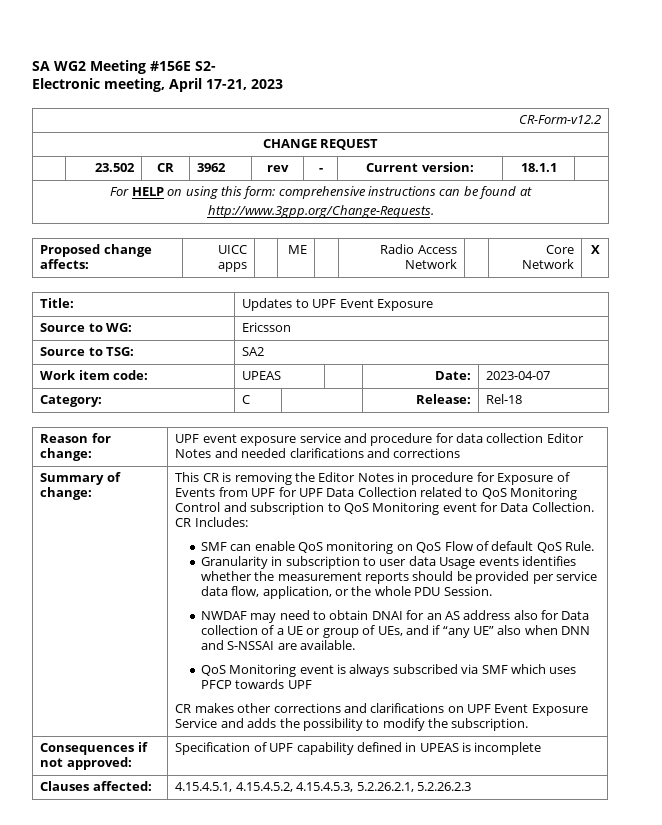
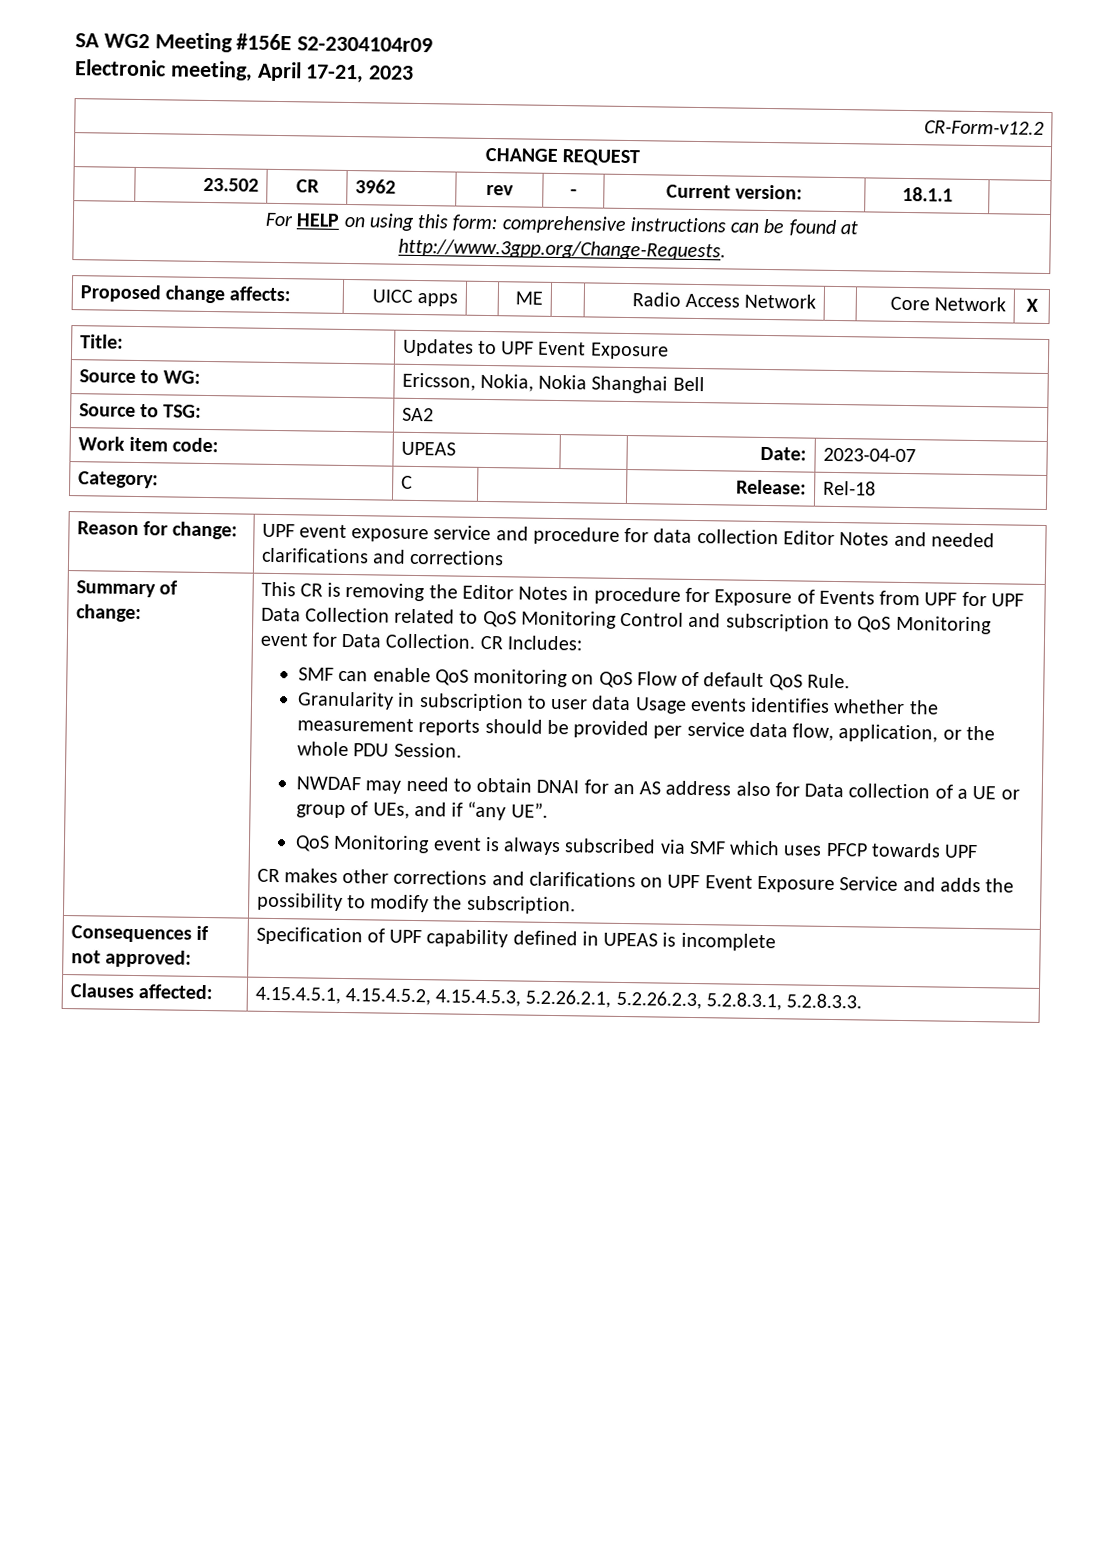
[195,61,216,71] S2- -> [297,36,434,53] S2-2304104r09
[242,322,292,332] Ericsson -> [401,372,705,394] Ericsson, Nokia, Nokia Shanghai Bell
[473,625,591,635] [200,640,356,650] UE” also when DNN and S-NSSAI are available. -> [510,802,548,818] UE”.
[416,782,471,791] 5.2.26.2.3 -> [615,990,863,1011] 5.2.26.2.3, 5.2.8.3.1, 5.2.8.3.3.

